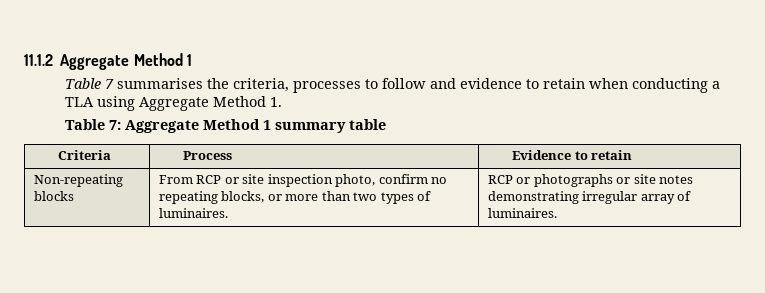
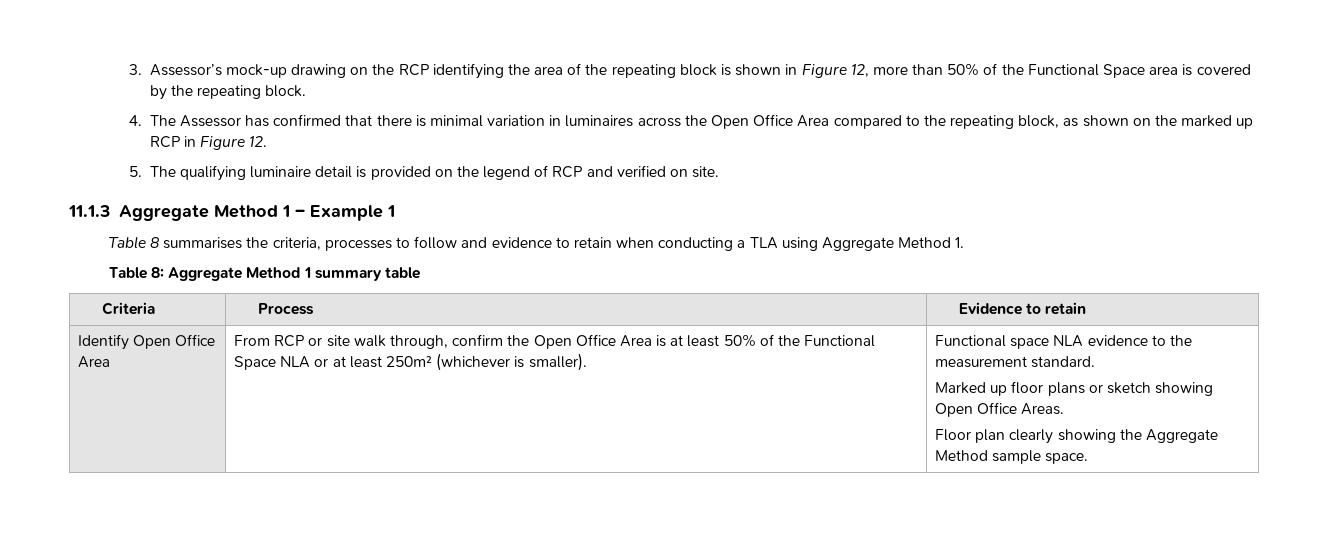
[24,53,192,70] [64,78,114,89] 11.1.2 Aggregate Method 1 // Table 7 -> [128,63,1251,79] [149,85,307,100] [128,114,1254,129] [149,136,268,150] [128,165,720,181] [68,205,395,221] [108,236,160,249] 3. Assessor’s mock-up drawing on the RCP identifying the area of the repeating block is shown in Figure 12, more than 50% of the Functional Space area is covered by the repeating block. // 4. The Assessor has confirmed that there is minimal variation in luminaires across the Open Office Area compared to the repeating block, as shown on the marked up RCP in Figure 12. // 5. The qualifying luminaire detail is provided on the legend of RCP and verified on site. // 11.1.3 Aggregate Method 1 – Example 1 // Table 8
[108,120,121,130] 7: -> [151,267,165,278] 8:
[33,174,123,187] [33,191,74,201] Non-repeating blocks -> [78,334,216,350] [78,356,111,368] Identify Open Office Area
[267,174,448,187] [158,191,432,204] [158,208,228,218] [487,174,694,187] [487,191,692,204] [487,208,557,218] inspection photo, confirm no repeating blocks, or more than two types of luminaires. | RCP or photographs or site notes demonstrating irregular array of luminaires. -> [353,334,876,349] [234,353,587,371] [935,335,1193,349] [935,356,1096,368] [935,381,1214,396] [935,402,1065,417] [935,429,1219,444] [935,450,1089,464] walk through, confirm the Open Office Area is at least 50% of the Functional Space NLA or at least 250m² (whichever is smaller). | Functional space NLA evidence to the measurement standard. // Marked up floor plans or sketch showing Open Office Areas. // Floor plan clearly showing the Aggregate Method sample space.

